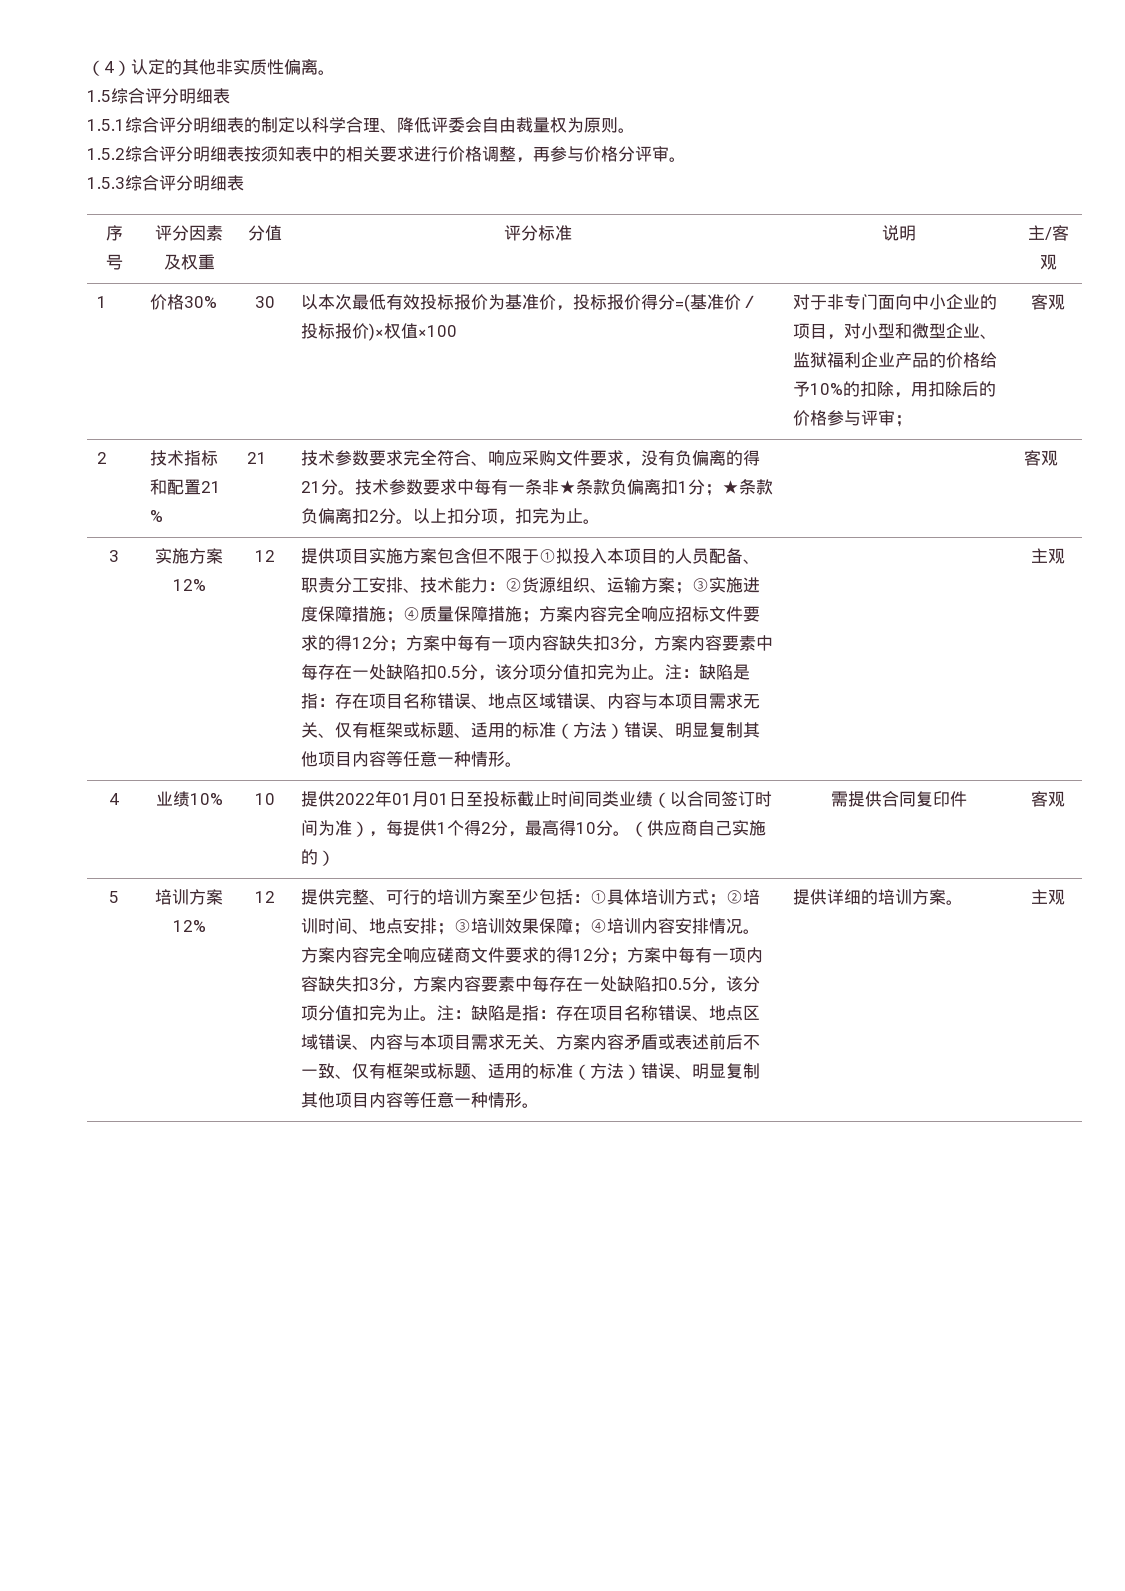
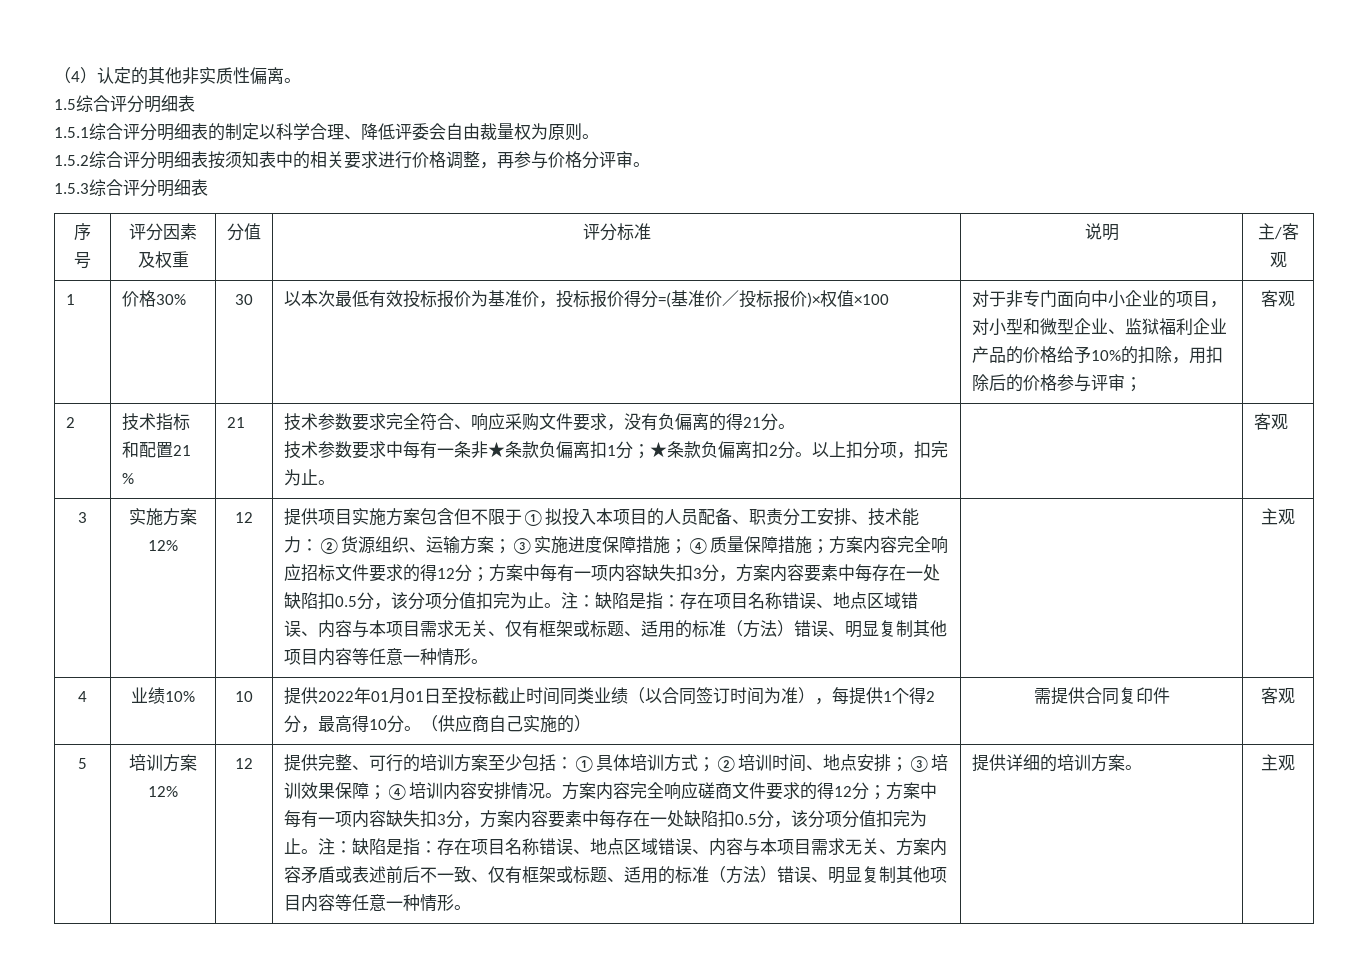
(356, 492) none -> (795, 426) //

